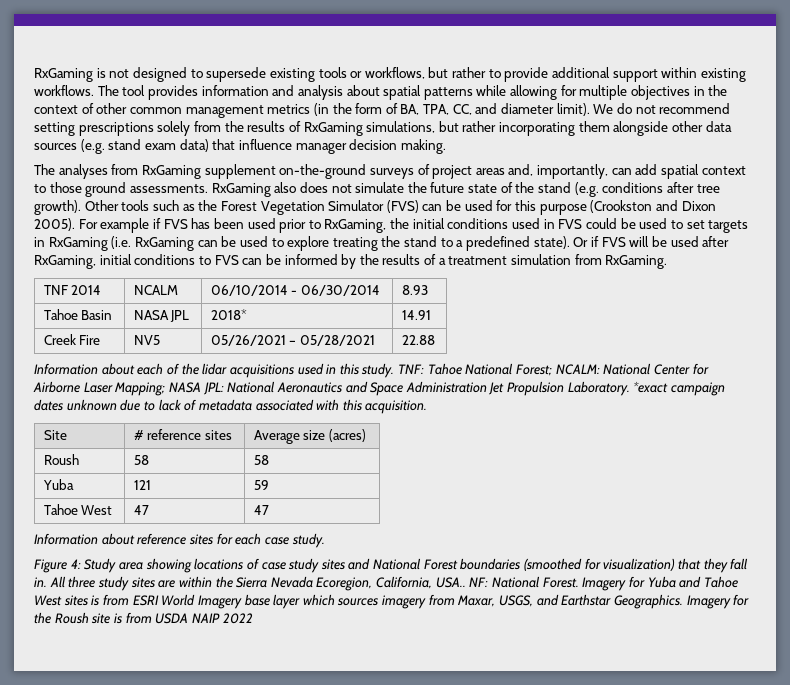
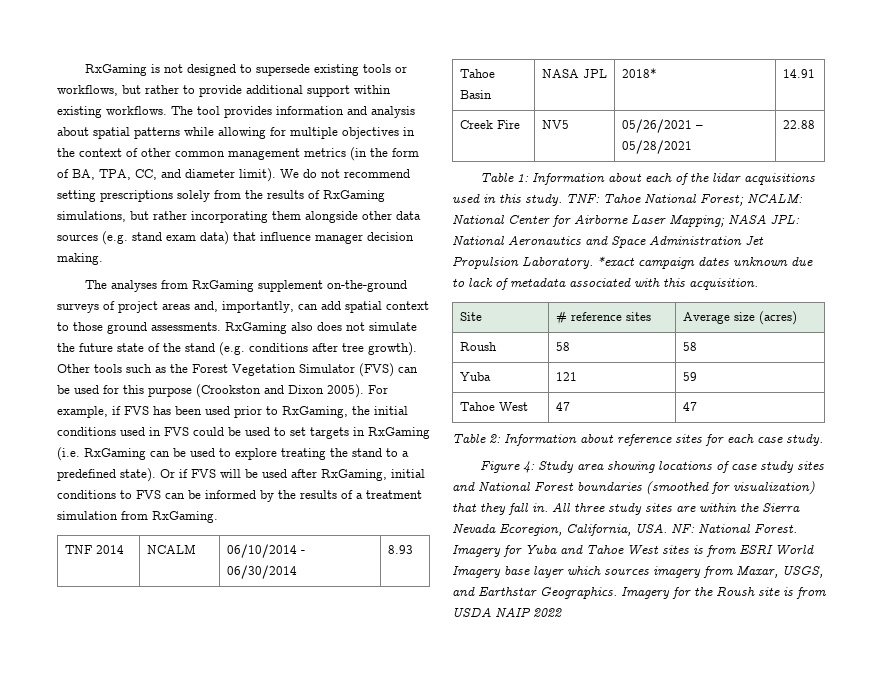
[100,218,150,233] example -> [57,406,108,418] example,
(435, 340) none -> [479,173,529,182] Table 1:
(269, 510) none -> [452,434,501,443] Table 2:
[435,577,466,588] USA.. -> [635,523,667,533] USA.

